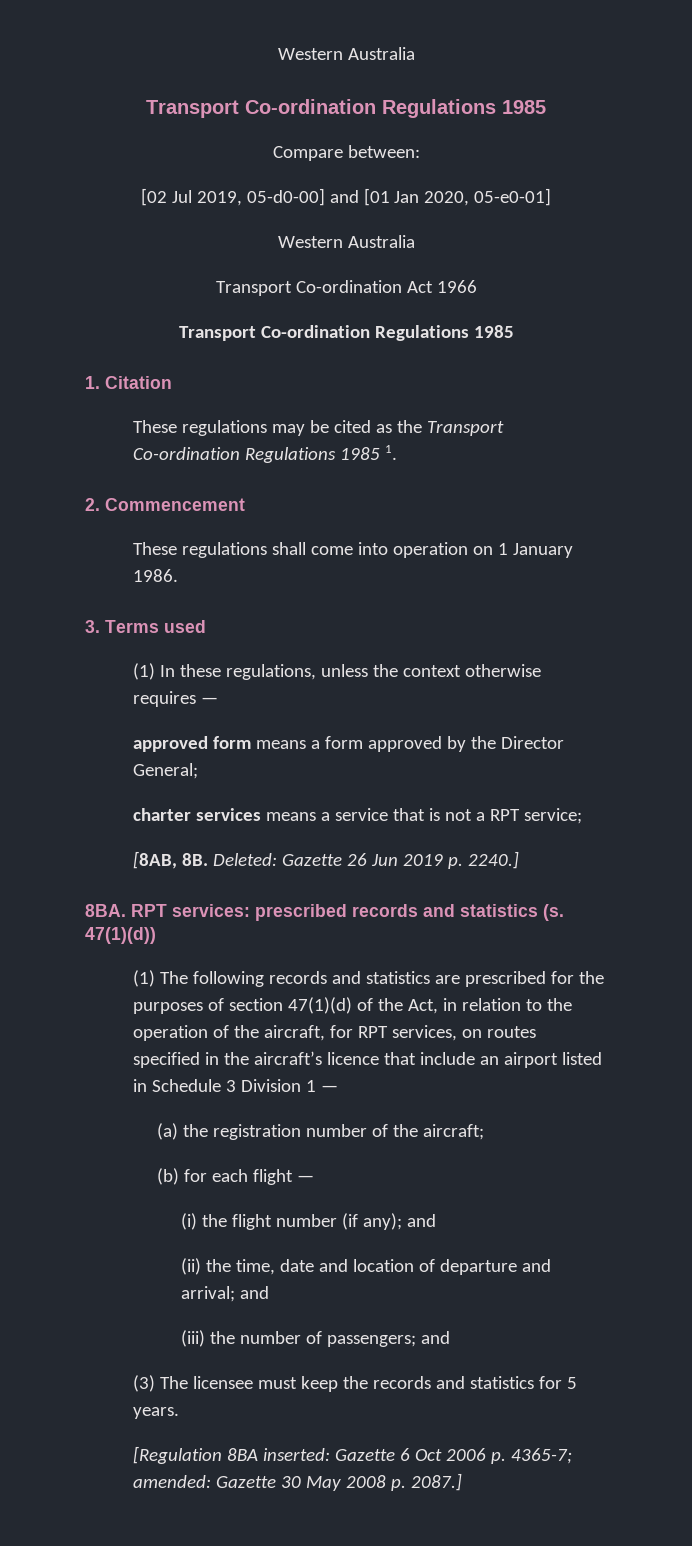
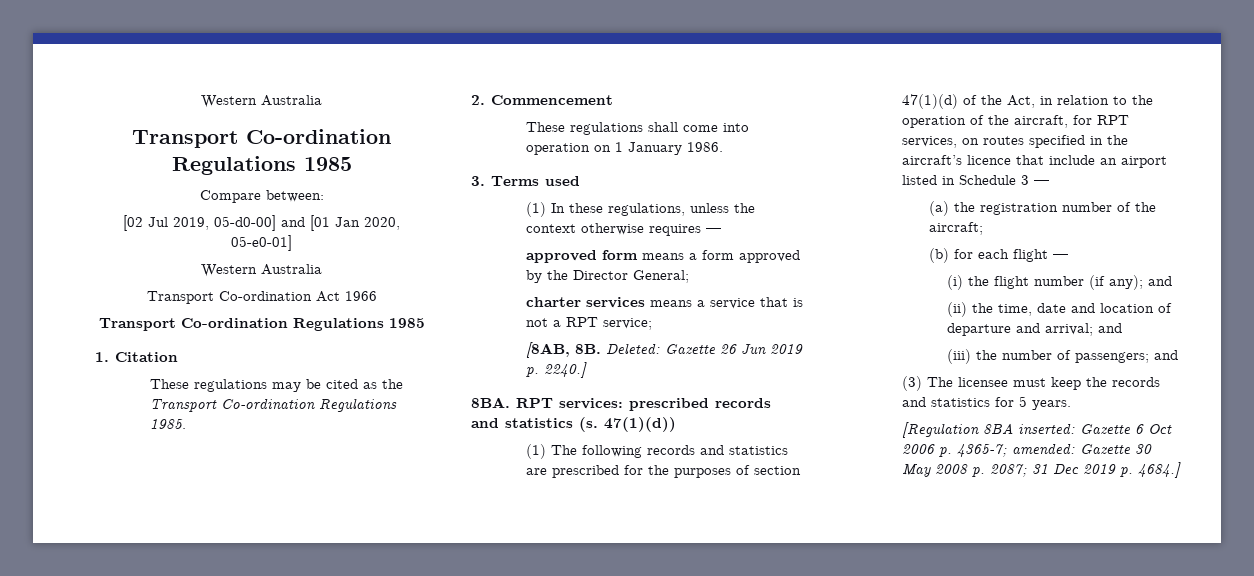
[340,445,398,460] 1985 1. -> [149,419,186,429] 1985.
[241,1079,317,1092] Division 1 -> (1029, 180) none
[411,1473,463,1491] 2087.] -> [989,462,1181,478] 2087; 31 Dec 2019 p. 4684.]

